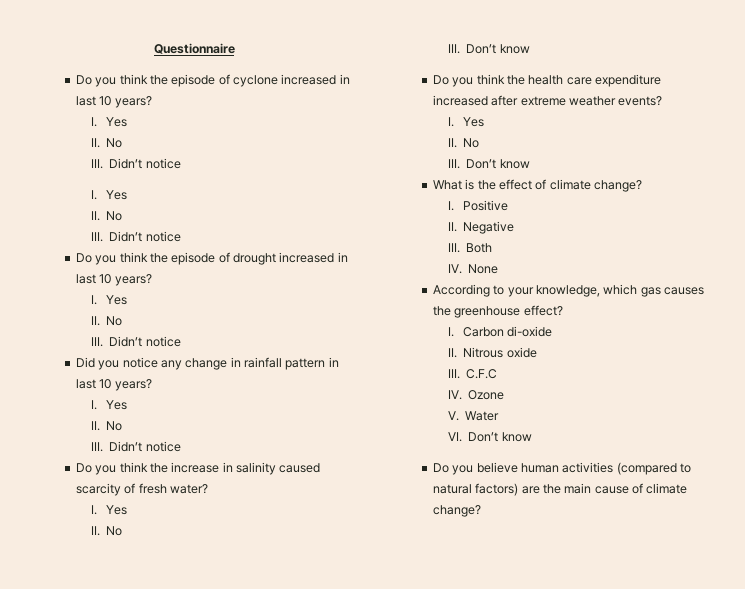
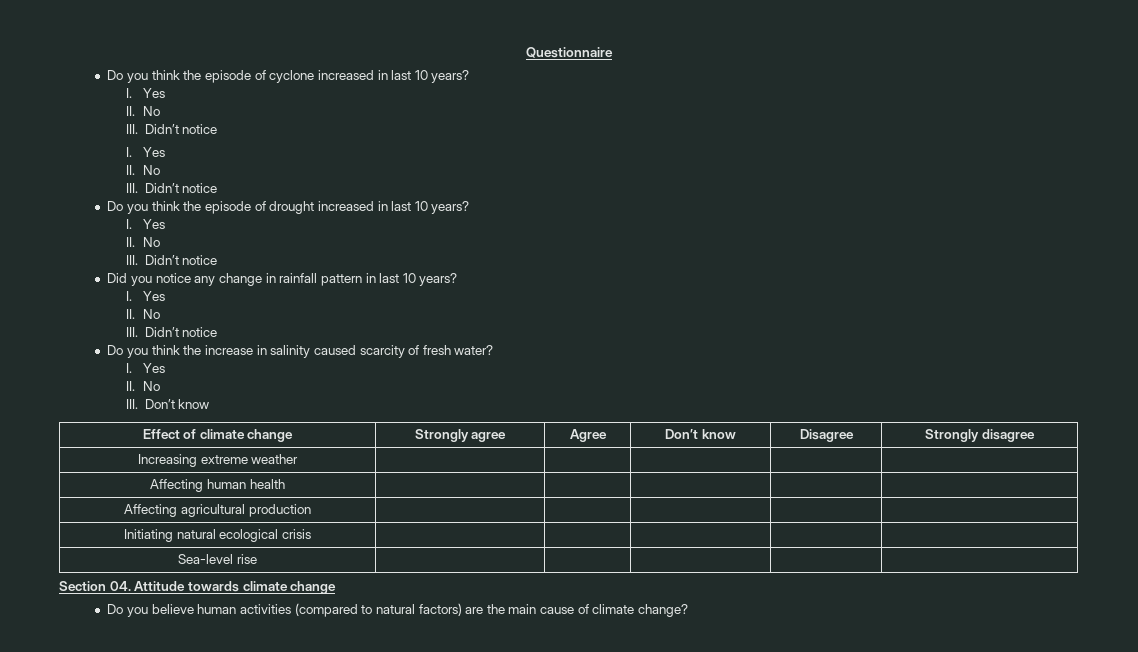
[432,74,662,87] [432,95,663,106] [448,117,484,127] [448,138,480,148] [448,159,530,169] [432,179,643,192] [448,200,508,211] [448,221,515,234] [448,243,493,253] [448,264,499,274] [432,284,705,297] [432,305,563,318] [448,326,552,337] [448,347,537,358] [448,369,498,379] [448,390,505,400] [448,411,500,421] [448,432,532,442] // Do you think the health care expenditure increased after extreme weather events? // I. Yes // II. No // III. Don’t know // What is the effect of climate change? // I. Positive // II. Negative // III. Both // IV. None // According to your knowledge, which gas causes the greenhouse effect? // I. Carbon di-oxide // II. Nitrous oxide // III. C.F.C // IV. Ozone // V. Water // VI. Don’t know -> [142,429,294,442] [414,429,507,442] [569,429,607,442] [665,429,736,439] [799,429,854,442] [925,429,1035,442] [137,454,299,467] [150,479,285,492] [124,504,311,517] [124,529,311,542] [178,554,257,564] [59,581,337,594] // Effect of climate change | Strongly agree | Agree | Don’t know | Disagree | Strongly disagree // Increasing extreme weather | | | | | // Affecting human health | | | | | // Affecting agricultural production | | | | | // Initiating natural ecological crisis | | | | | // Sea-level rise | | | | | // Section 04. Attitude towards climate change

